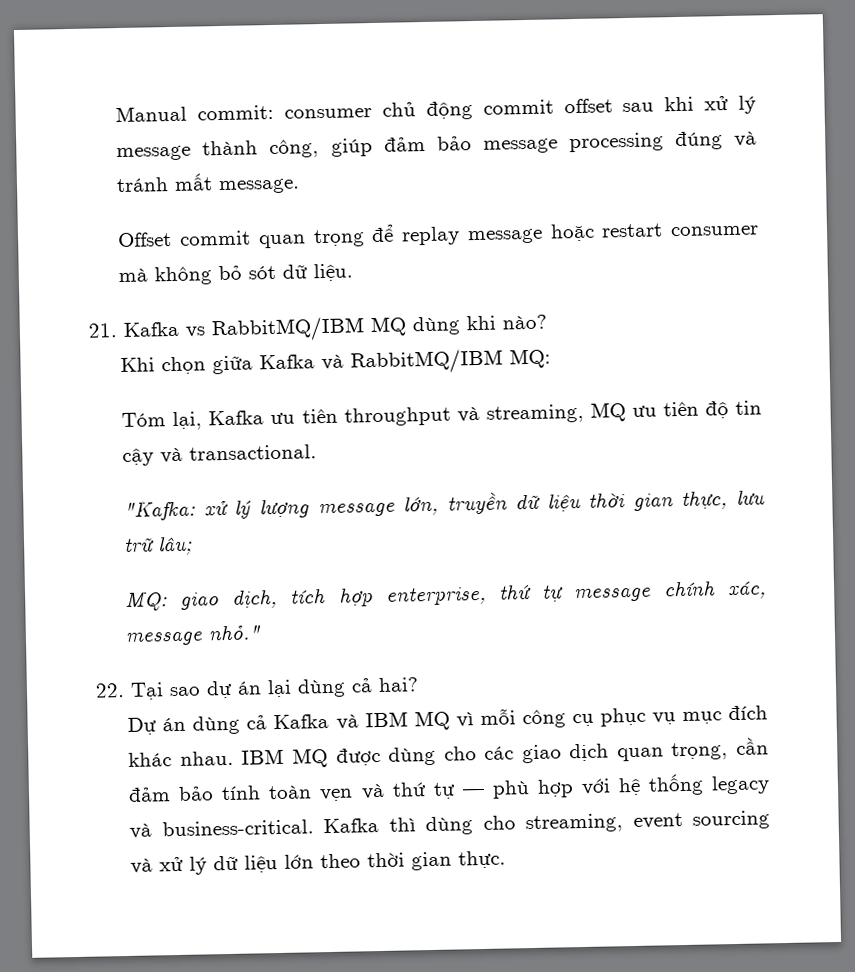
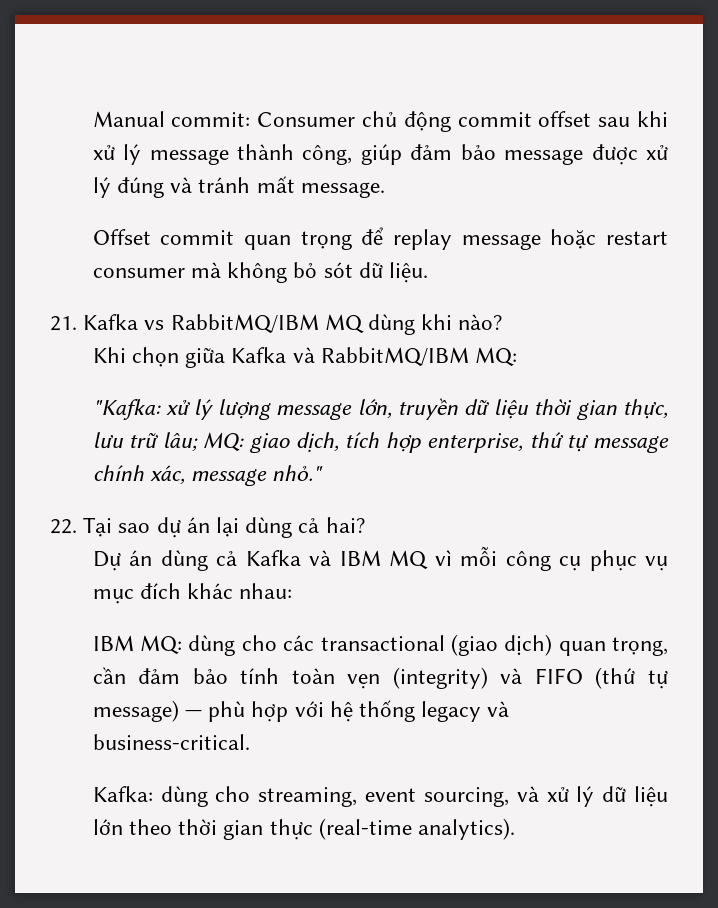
[284,108,373,119] consumer -> [257,112,356,127] Consumer
[568,132,664,153] processing -> [591,144,668,165] [92,177,111,198] được xử lý
[121,400,762,431] [122,444,318,467] // Tóm lại, Kafka ưu tiên throughput và streaming, MQ ưu tiên độ tin cậy và transactional. -> (517, 356) none
(194, 545) // -> (198, 441) none
[179,743,610,768] nhau. IBM MQ được dùng cho các giao dịch -> [239,583,293,599] [92,634,553,656] nhau: // IBM MQ: dùng cho các transactional (giao dịch)
[360,782,456,800] và thứ tự -> [392,667,668,689] [92,700,179,722] (integrity) và FIFO (thứ tự message)
[323,817,416,834] Kafka thì -> [92,786,153,802] // Kafka:
[692,810,770,830] sourcing -> [423,787,509,807] sourcing,
[458,850,507,869] thực. -> [269,818,515,840] thực (real-time analytics).

